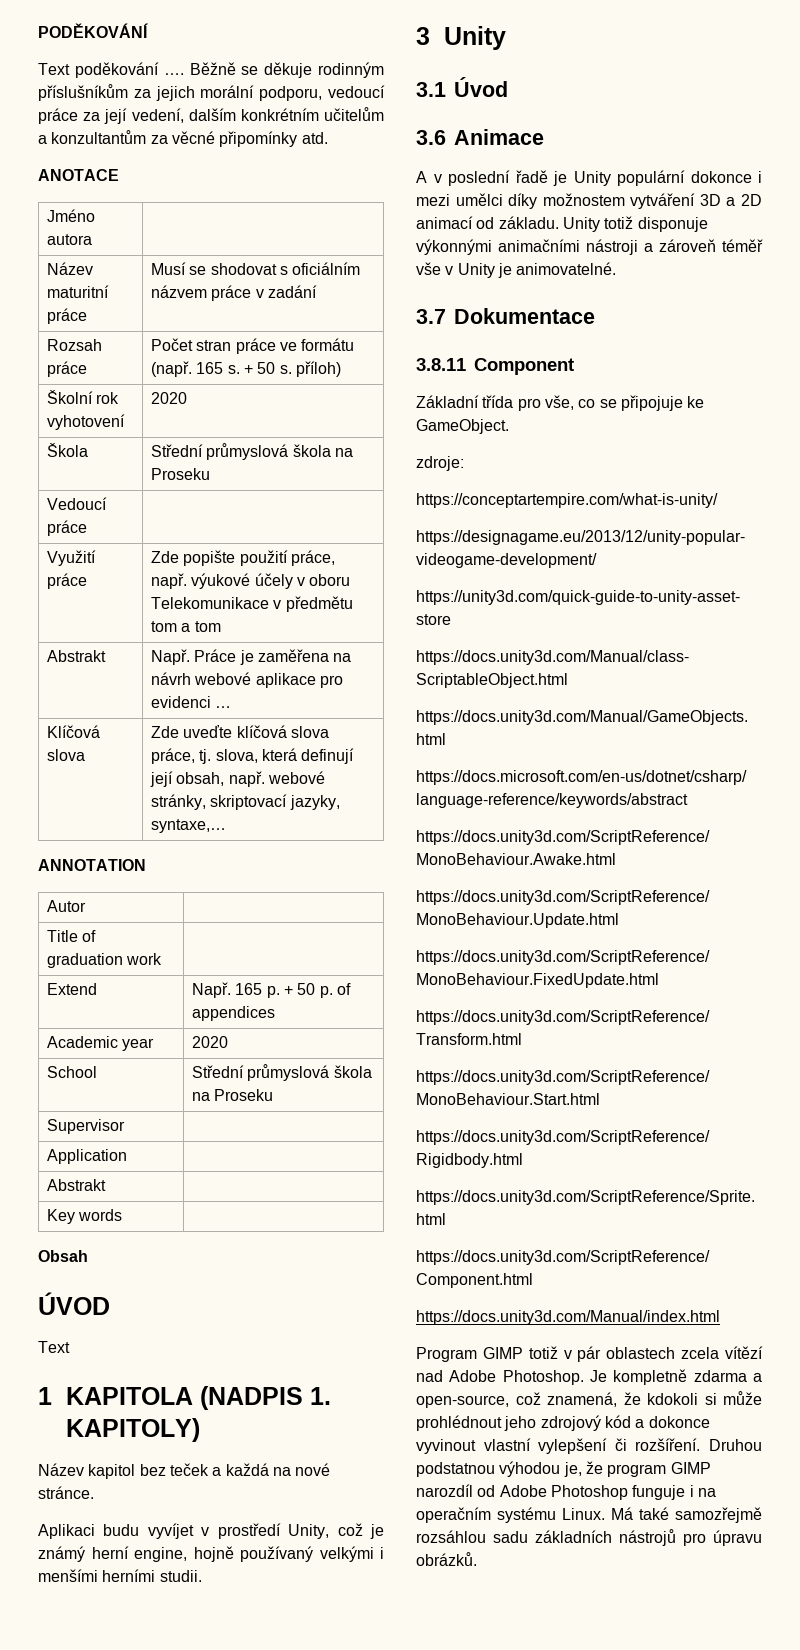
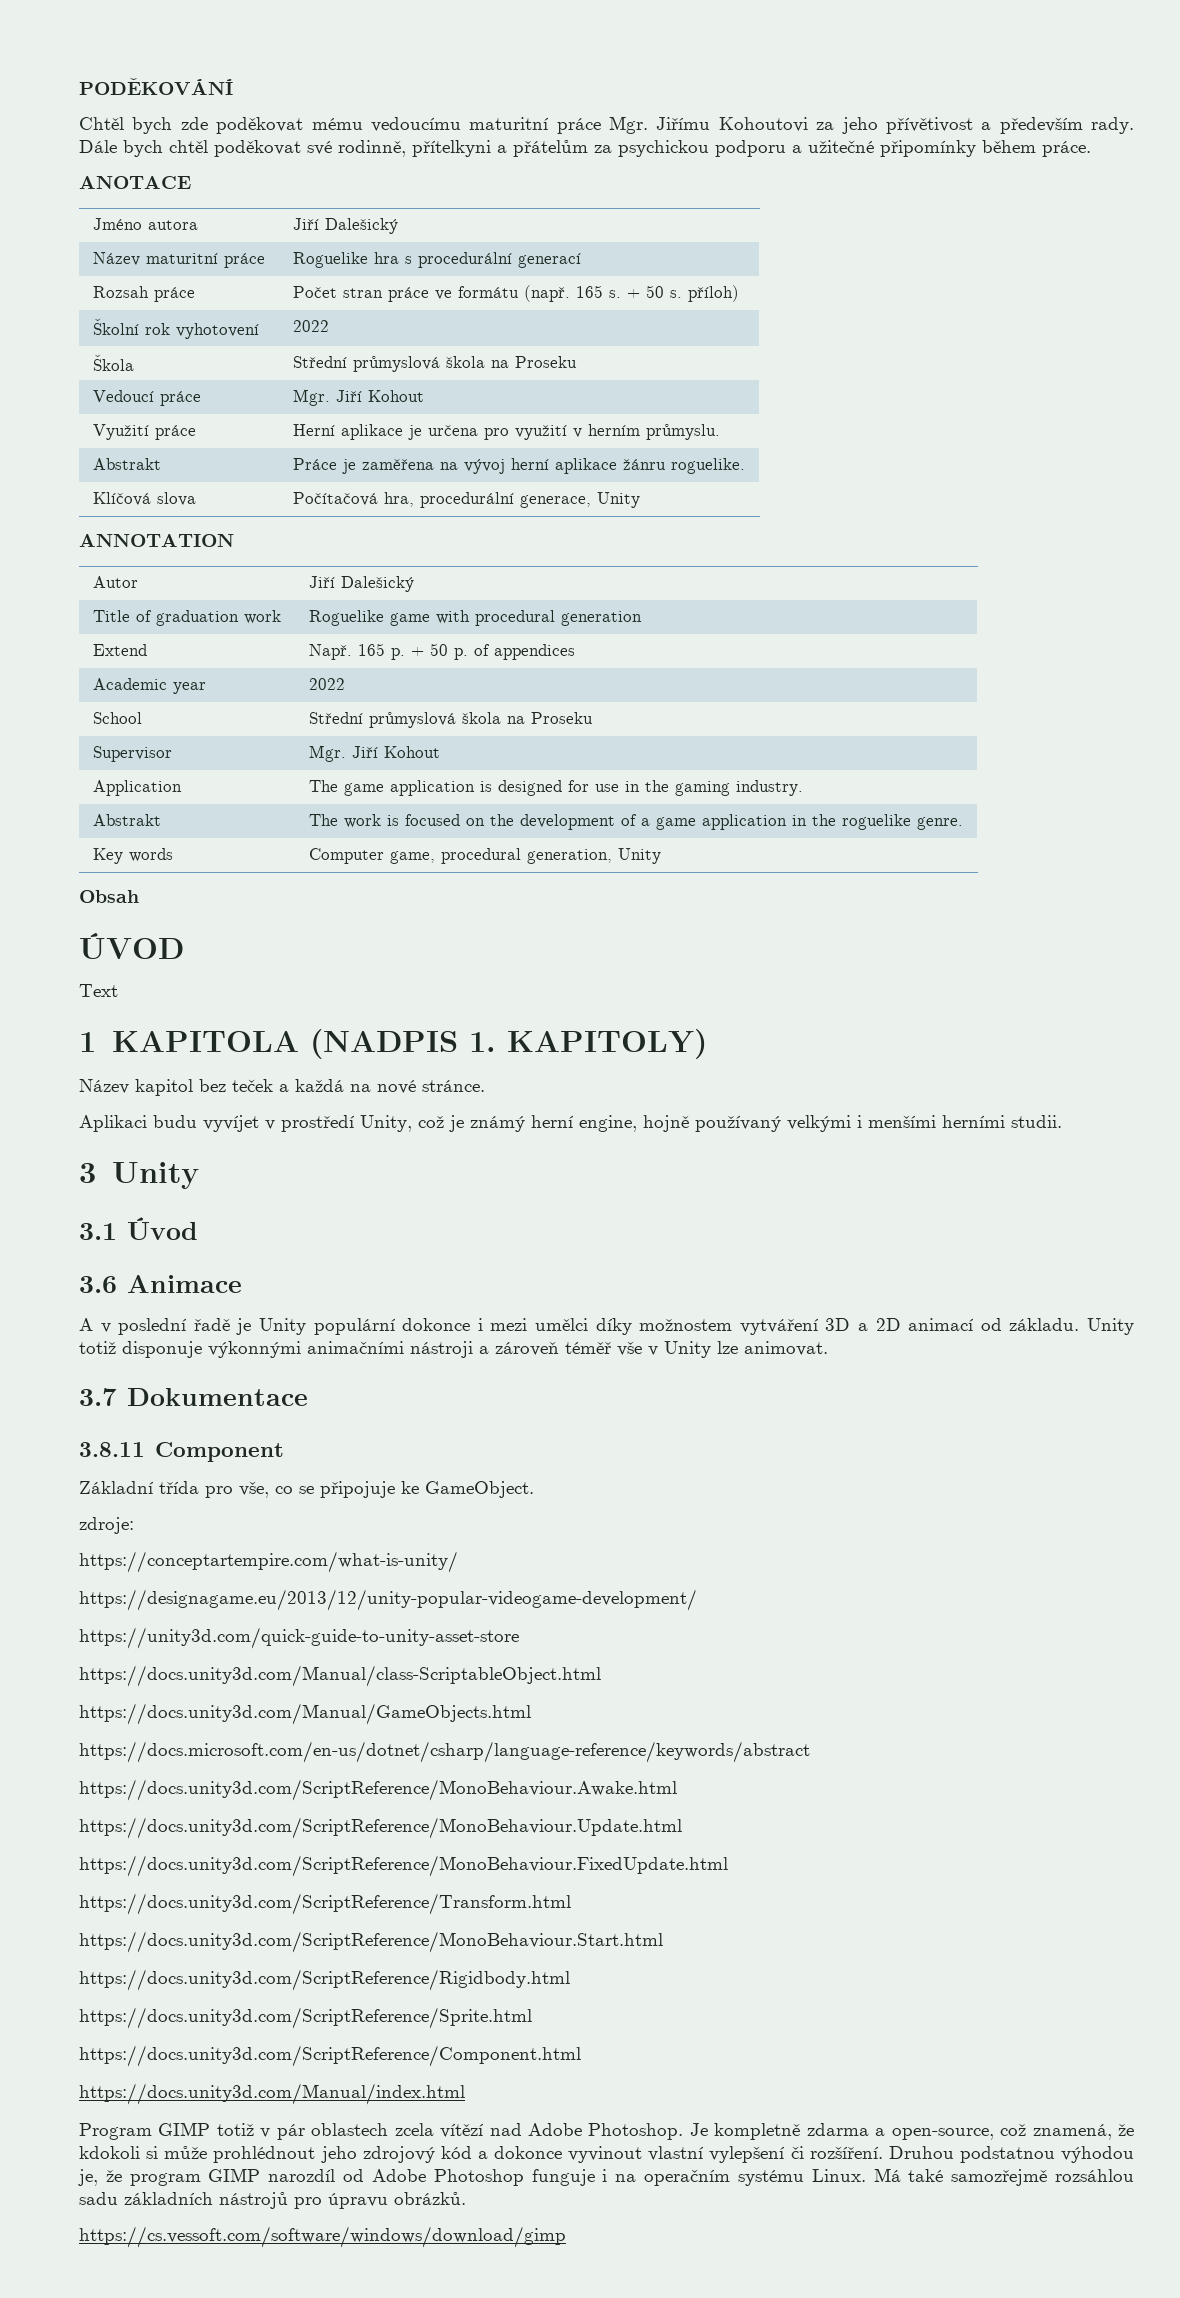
[38,62,385,78] [38,84,385,101] [38,107,385,124] [38,130,328,147] Text poděkování …. Běžně se děkuje rodinným příslušníkům za jejich morální podporu, vedoucí práce za její vedení, dalším konkrétním učitelům a konzultantům za věcné připomínky atd. -> [79,116,1134,134] [79,140,1091,157] Chtěl bych zde poděkovat mému vedoucímu maturitní práce Mgr. Jiřímu Kohoutovi za jeho přívětivost a především rady. Dále bych chtěl poděkovat své rodinně, přítelkyni a přátelům za psychickou podporu a užitečné připomínky během práce.
(92, 239) none -> [292,218,398,234] Jiří Dalešický
[150,262,361,275] [150,285,317,301] Musí se shodovat s oficiálním názvem práce v zadání -> [292,252,581,268] Roguelike hra s procedurální generací
[150,392,187,404] 2020 -> [292,320,329,332] 2022
(87, 528) none -> [292,389,424,406] Mgr. Jiří Kohout
[150,550,335,566] [150,573,351,589] [150,596,353,612] [150,621,221,632] [46,650,106,662] [150,649,190,665] Zde popište použití práce, např. výukové účely v oboru Telekomunikace v předmětu tom a tom // Abstrakt | Např. -> [292,424,720,440] [92,458,161,470] Herní aplikace je určena pro využití v herním průmyslu. // Abstrakt |
[150,672,343,688] [150,696,232,708] [46,725,100,738] [46,749,85,761] [150,725,329,738] [150,748,355,764] [149,771,325,787] [150,794,340,810] [150,819,226,833] návrh webové aplikace pro evidenci … // Klíčová slova | Zde uveďte klíčová slova práce, tj. slova, která definují její obsah, např. webové stránky, skriptovací jazyky, syntaxe,… -> [463,458,745,474] [92,492,196,506] [292,492,640,508] vývoj herní aplikace žánru roguelike. // Klíčová slova | Počítačová hra, procedurální generace, Unity
(86, 906) none -> [308,576,414,592] Jiří Dalešický
(163, 959) none -> [308,610,642,626] Roguelike game with procedural generation
[191,1036,228,1048] 2020 -> [308,678,345,690] 2022
[46,1149,127,1164] [46,1179,106,1191] [46,1209,123,1224] // Application | // Abstrakt | // Key words | -> [308,745,440,762] [92,780,182,796] [308,780,803,796] [92,814,161,826] [308,814,963,830] [92,848,173,864] [308,848,661,864] Mgr. Jiří Kohout // Application | The game application is designed for use in the gaming industry. // Abstrakt | The work is focused on the development of a game application in the roguelike genre. // Key words | Computer game, procedural generation, Unity
[497,262,617,278] je animovatelné. -> [717,1341,828,1356] lze animovat.
(477, 1559) none -> [79,2226,566,2248] // https://cs.vessoft.com/software/windows/download/gimp

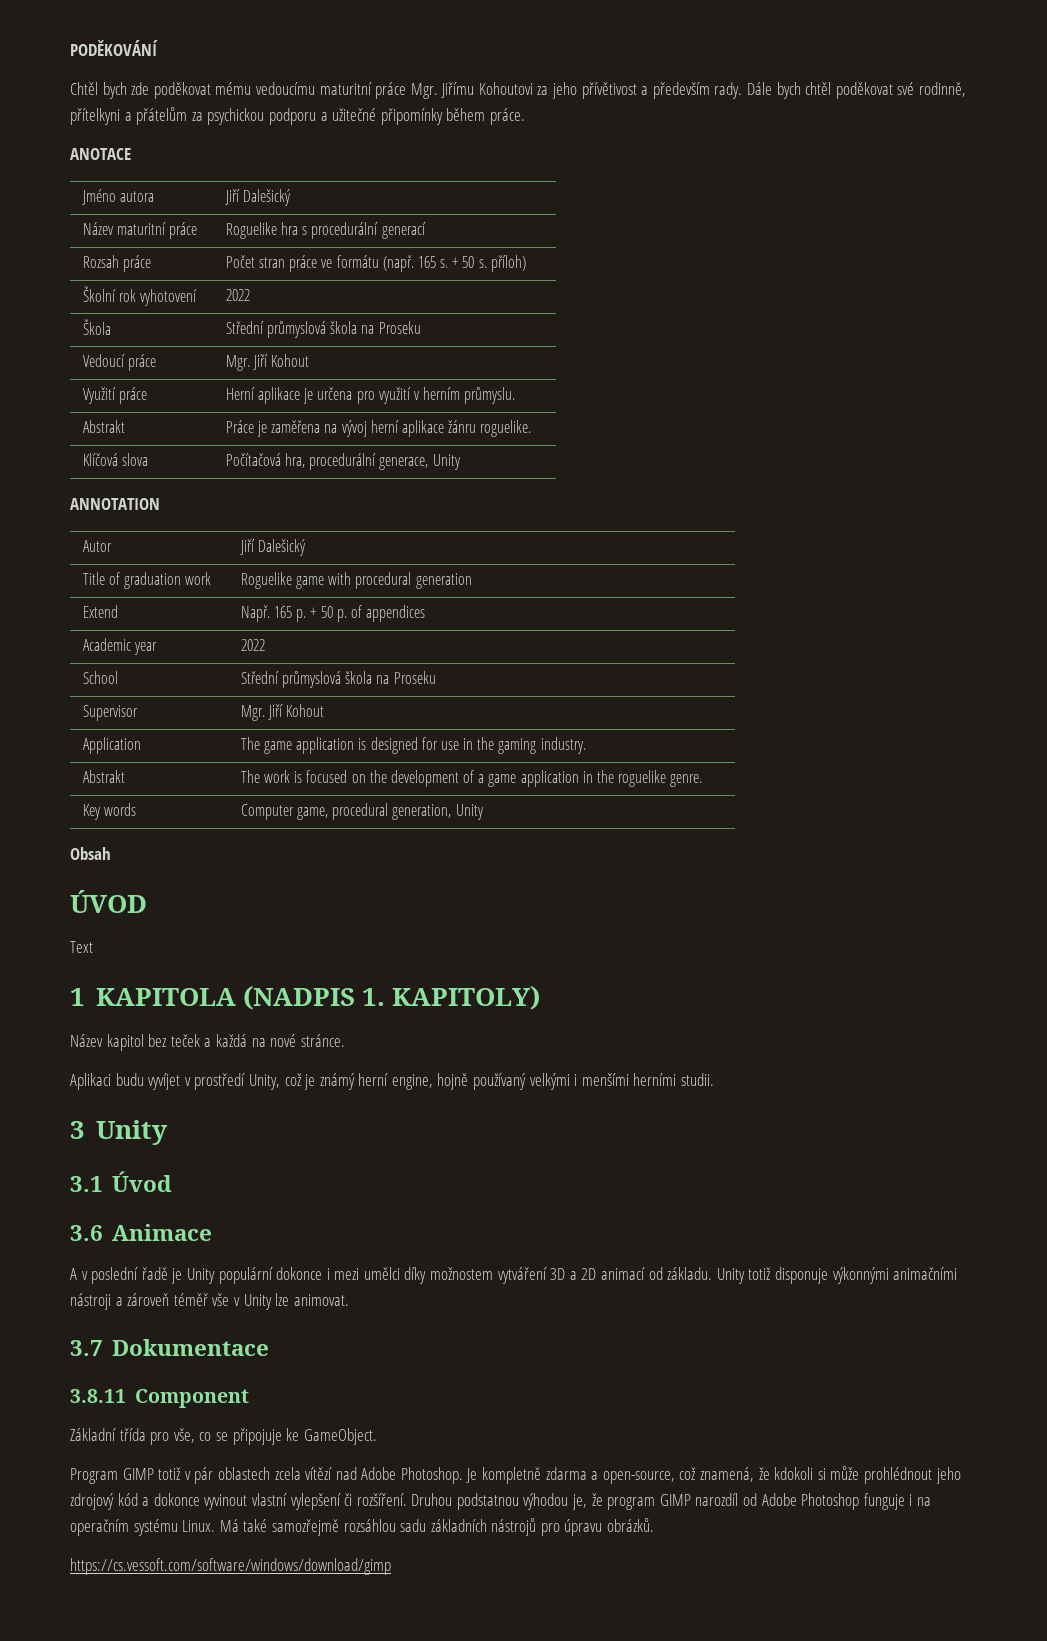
[79,1517,134,1534] [79,1551,458,1573] [79,1589,697,1611] [79,1627,519,1649] [79,1665,601,1687] [79,1703,531,1725] [79,1741,810,1763] [79,1779,677,1801] [79,1817,682,1839] [79,1855,728,1877] [79,1893,571,1915] [79,1931,663,1953] [79,1969,570,1991] [79,2007,532,2029] [79,2045,581,2067] [79,2083,465,2105] // zdroje: // https://conceptartempire.com/what-is-unity/ // https://designagame.eu/2013/12/unity-popular-videogame-development/ // https://unity3d.com/quick-guide-to-unity-asset-store // https://docs.unity3d.com/Manual/class-ScriptableObject.html // https://docs.unity3d.com/Manual/GameObjects.html // https://docs.microsoft.com/en-us/dotnet/csharp/language-reference/keywords/abstract // https://docs.unity3d.com/ScriptReference/MonoBehaviour.Awake.html // https://docs.unity3d.com/ScriptReference/MonoBehaviour.Update.html // https://docs.unity3d.com/ScriptReference/MonoBehaviour.FixedUpdate.html // https://docs.unity3d.com/ScriptReference/Transform.html // https://docs.unity3d.com/ScriptReference/MonoBehaviour.Start.html // https://docs.unity3d.com/ScriptReference/Rigidbody.html // https://docs.unity3d.com/ScriptReference/Sprite.html // https://docs.unity3d.com/ScriptReference/Component.html // https://docs.unity3d.com/Manual/index.html -> (377, 1436) none

